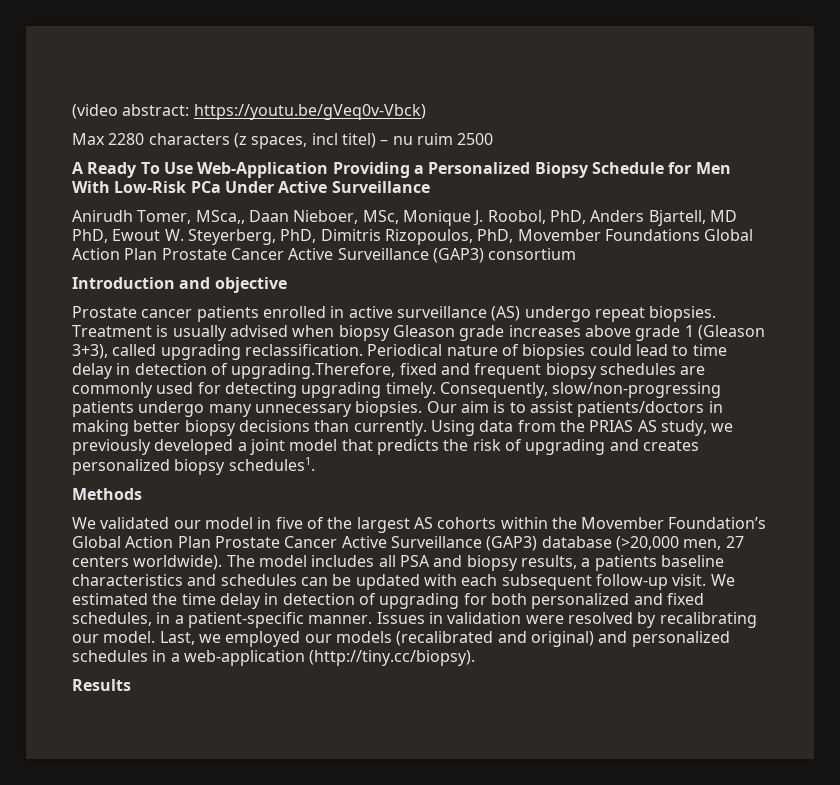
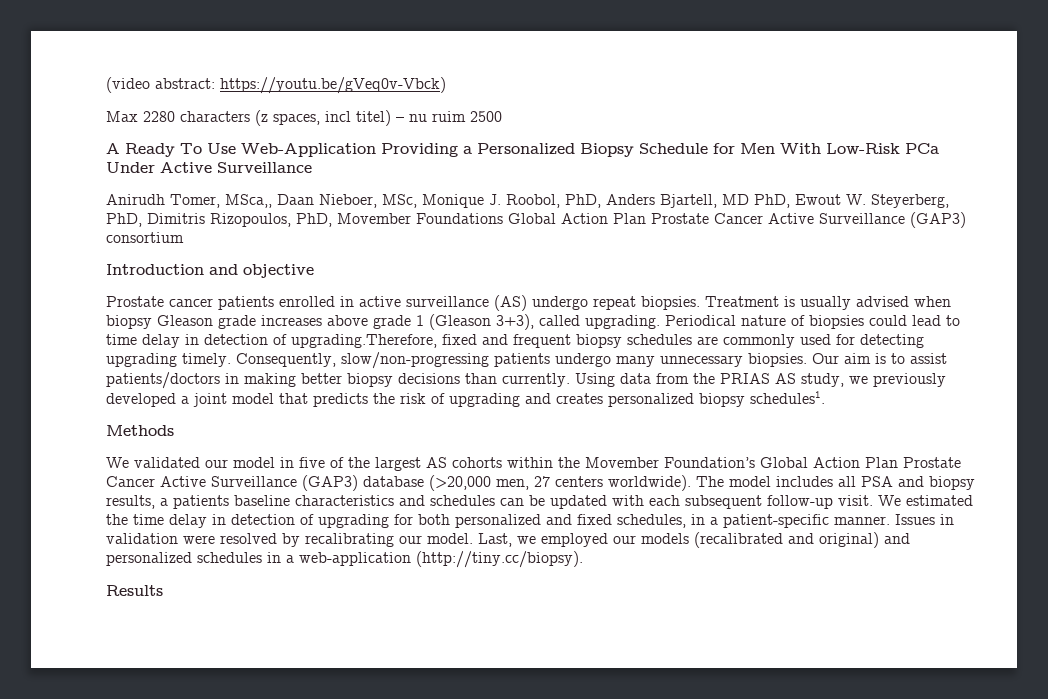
[160,344,363,360] upgrading reclassification. -> [585,315,660,329] upgrading.

